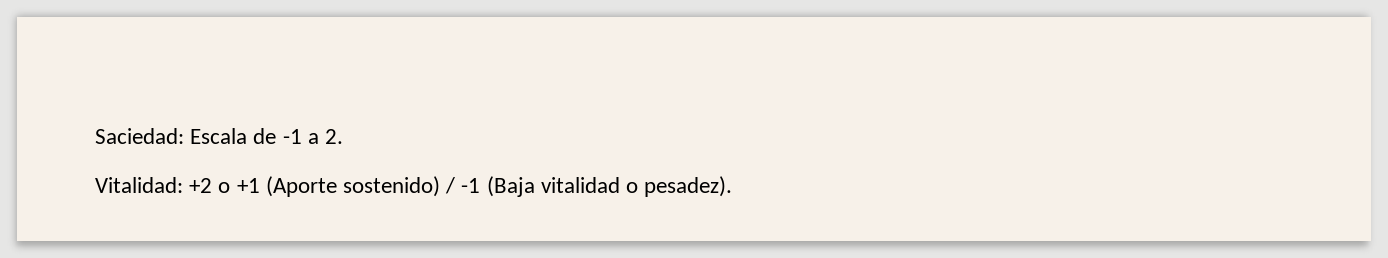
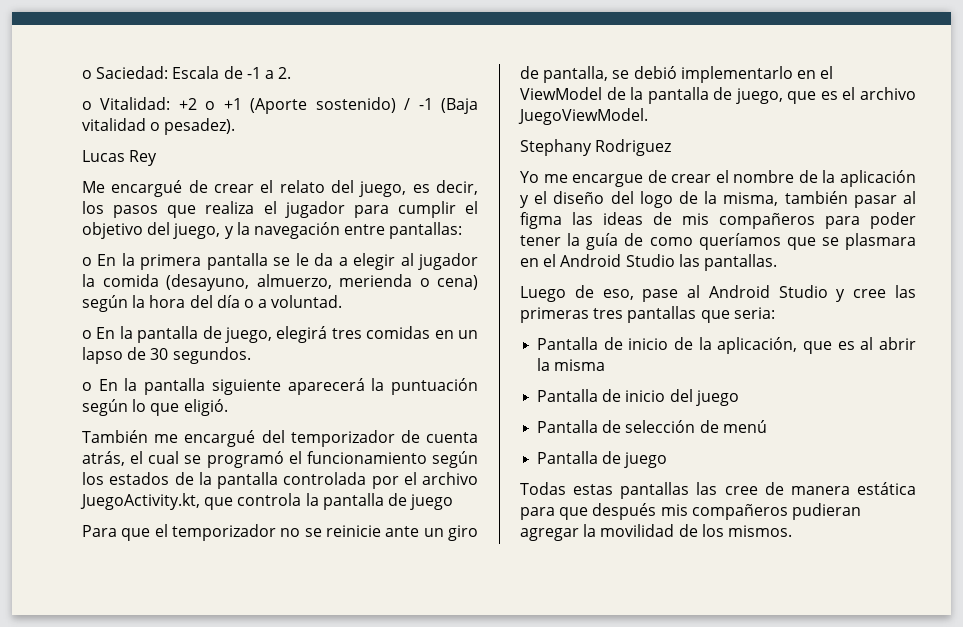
(95, 136) none -> [82,70,92,79] o
(344, 136) none -> [82,101,92,110] o
(733, 186) none -> [82,150,158,166] [82,180,478,197] [82,201,478,218] [82,222,463,239] [82,253,478,270] [82,274,478,291] [82,295,343,312] [82,326,478,343] [82,347,251,364] [82,378,478,395] [82,399,228,416] [82,430,478,447] [82,451,478,468] [82,472,478,489] [80,493,454,510] [82,524,478,541] [520,66,834,83] [520,87,916,104] [518,108,648,125] [520,139,672,156] [520,170,916,187] [520,191,916,208] [520,212,916,229] [520,233,916,250] [520,254,777,271] [520,285,916,302] [520,306,775,323] [537,337,916,354] [537,358,606,371] [537,389,739,406] [537,420,767,433] [537,451,668,468] [520,482,916,499] [520,503,861,520] [520,524,792,541] // Lucas Rey // Me encargué de crear el relato del juego, es decir, los pasos que realiza el jugador para cumplir el objetivo del juego, y la navegación entre pantallas: // o En la primera pantalla se le da a elegir al jugador la comida (desayuno, almuerzo, merienda o cena) según la hora del día o a voluntad. // o En la pantalla de juego, elegirá tres comidas en un lapso de 30 segundos. // o En la pantalla siguiente aparecerá la puntuación según lo que eligió. // También me encargué del temporizador de cuenta atrás, el cual se programó el funcionamiento según los estados de la pantalla controlada por el archivo JuegoActivity.kt, que controla la pantalla de juego // Para que el temporizador no se reinicie ante un giro de pantalla, se debió implementarlo en el ViewModel de la pantalla de juego, que es el archivo JuegoViewModel. // Stephany Rodriguez // Yo me encargue de crear el nombre de la aplicación y el diseño del logo de la misma, también pasar al figma las ideas de mis compañeros para poder tener la guía de como queríamos que se plasmara en el Android Studio las pantallas. // Luego de eso, pase al Android Studio y cree las primeras tres pantallas que seria: // Pantalla de inicio de la aplicación, que es al abrir la misma // Pantalla de inicio del juego // Pantalla de selección de menú // Pantalla de juego // Todas estas pantallas las cree de manera estática para que después mis compañeros pudieran agregar la movilidad de los mismos.

